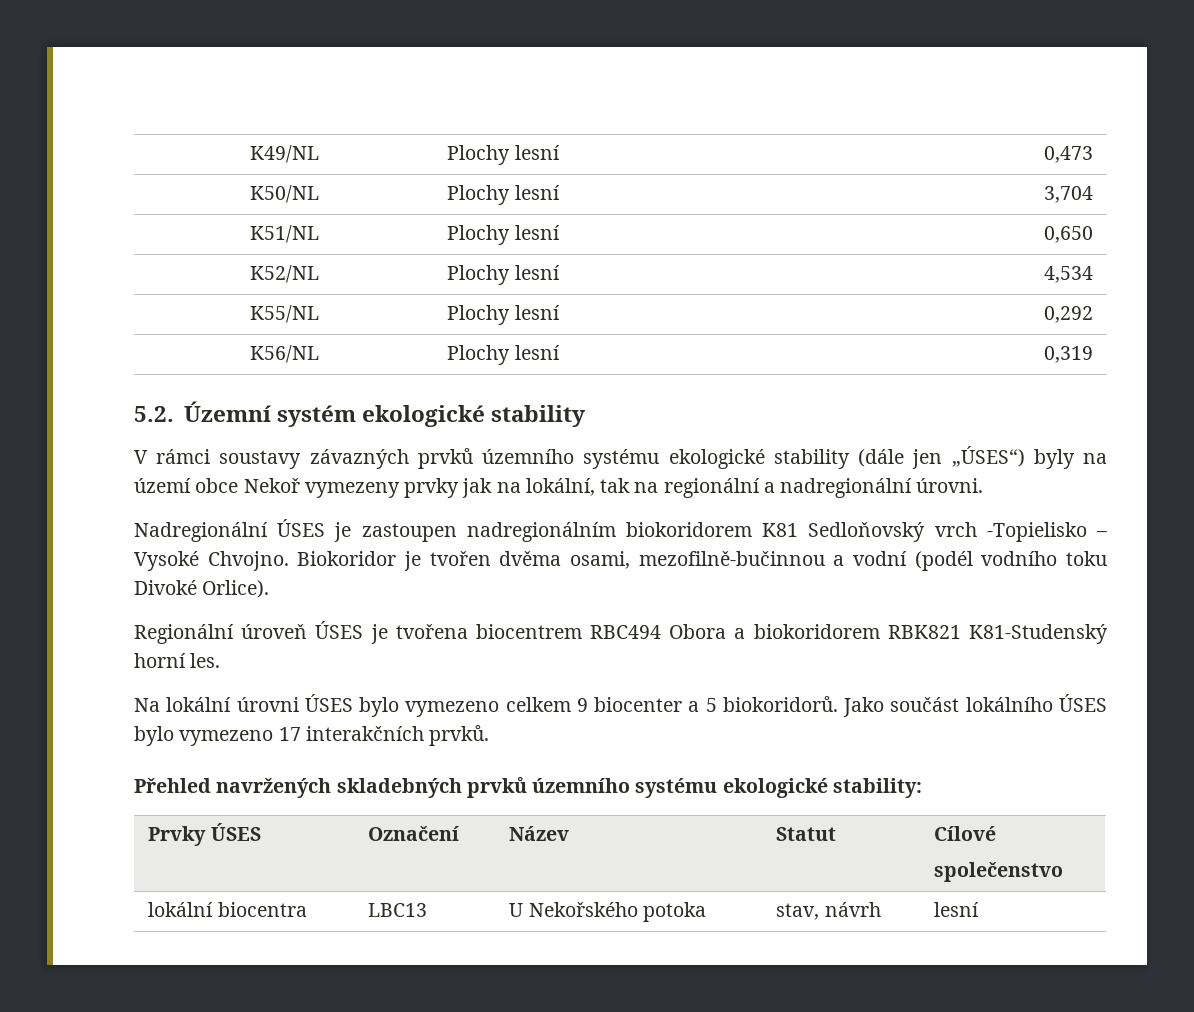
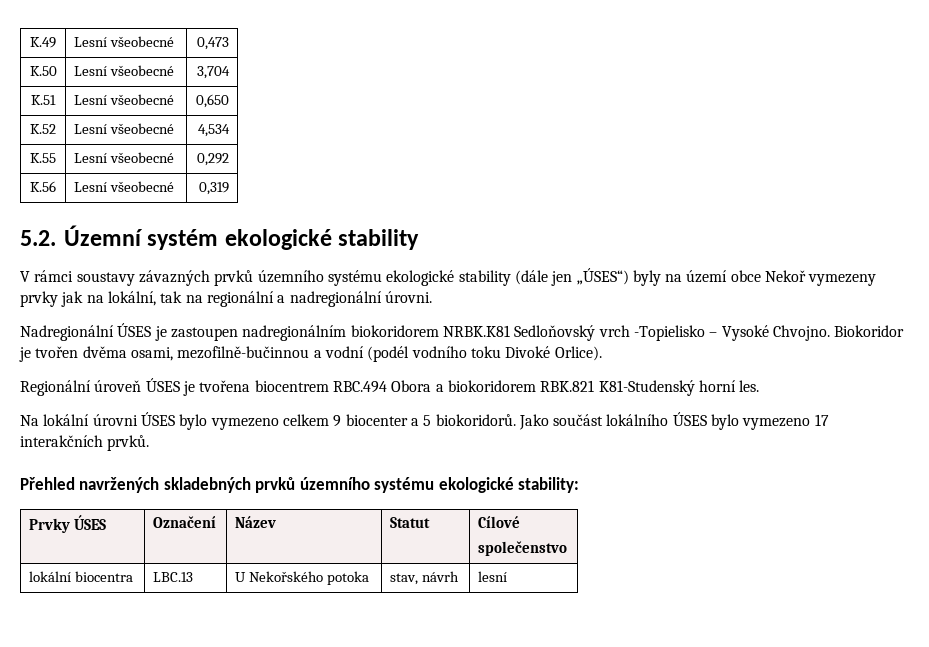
[249,145,319,163] [447,145,560,165] [1043,146,1093,163] [249,185,319,203] [447,185,560,205] [1043,186,1093,203] [249,225,319,243] [447,225,560,245] [1043,226,1093,243] [249,265,319,283] [447,265,560,285] [1043,266,1093,283] [249,305,319,323] [447,305,560,325] [1043,306,1093,323] [249,345,319,363] [447,345,560,365] K49/NL | Plochy lesní | 0,473 // K50/NL | Plochy lesní | 3,704 // K51/NL | Plochy lesní | 0,650 // K52/NL | Plochy lesní | 4,534 // K55/NL | Plochy lesní | 0,292 // K56/NL | Plochy lesní -> [30,37,56,48] [73,36,174,47] [197,37,230,50] [29,66,57,76] [73,65,174,76] [197,66,231,79] [31,95,56,105] [73,94,174,105] [196,94,230,108] [30,124,56,134] [73,123,174,134] [198,124,231,137] [30,153,56,163] [73,152,174,163] [197,153,230,166] [30,181,56,192] [73,181,174,192] K.49 | Lesní všeobecné | 0,473 // K.50 | Lesní všeobecné | 3,704 // K.51 | Lesní všeobecné | 0,650 // K.52 | Lesní všeobecné | 4,534 // K.55 | Lesní všeobecné | 0,292 // K.56 | Lesní všeobecné
[762,523,799,537] K81 -> [442,325,510,337] NRBK.K81
[590,625,662,639] RBC494 -> [332,381,387,393] RBC.494
[887,625,961,639] RBK821 -> [540,380,595,392] RBK.821
[368,903,428,917] LBC13 -> [152,572,193,582] LBC.13

